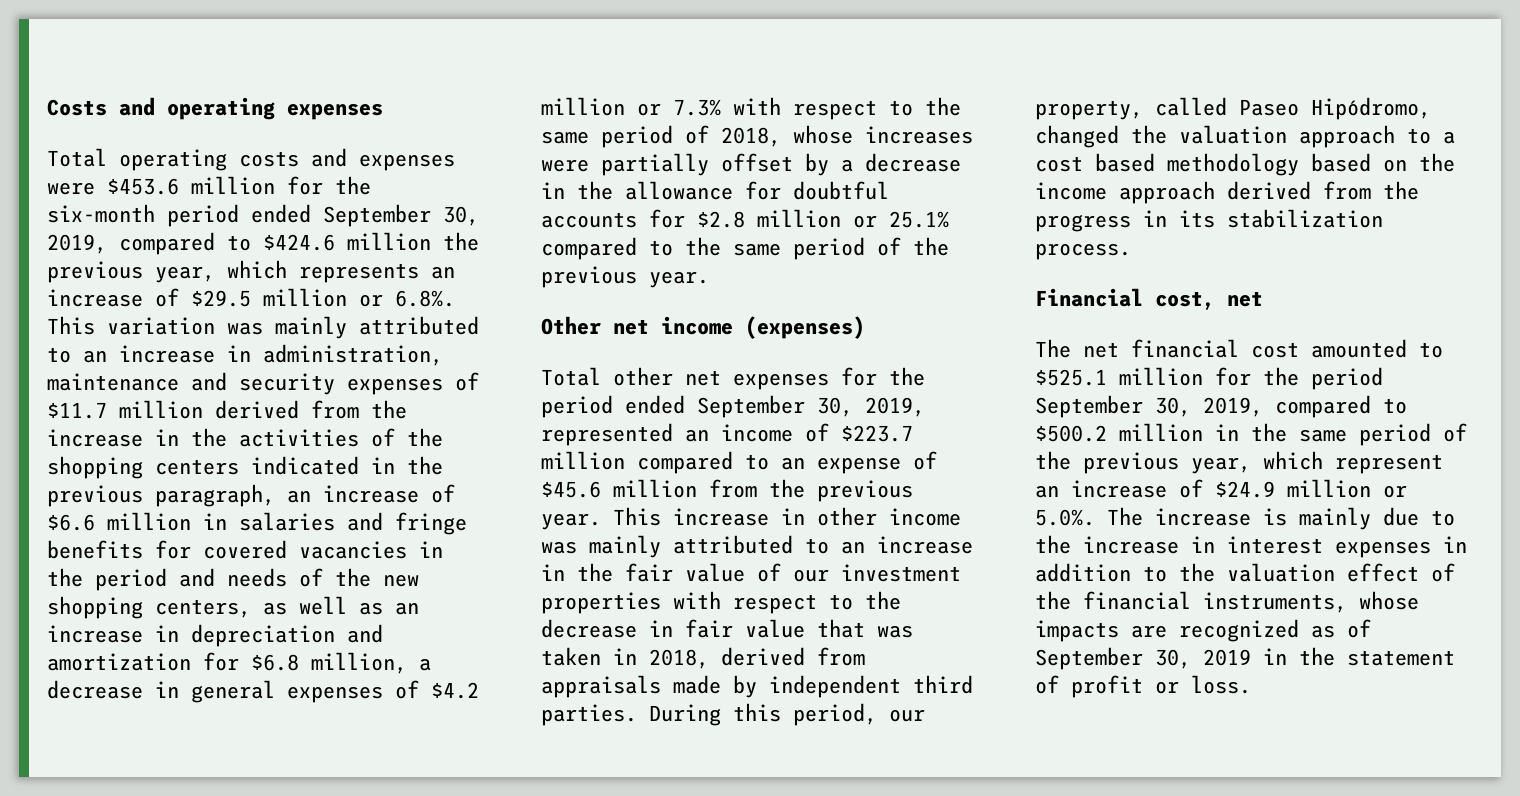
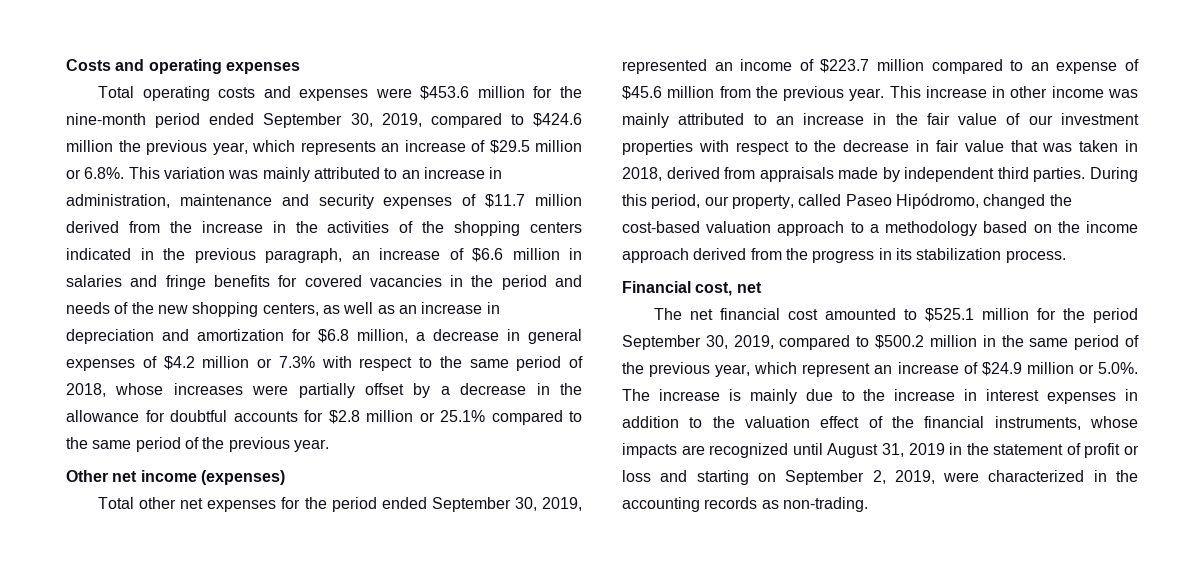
[47,204,155,223] six-month -> [66,113,146,125] nine-month
(1167, 134) none -> [622,221,700,233] cost-based
[1035,153,1155,172] cost based -> (879, 228) none
[1311,619,1371,638] [1035,647,1191,670] as of September 30, -> [792,443,904,458] until August 31,
[1191,675,1251,694] loss. -> [622,470,1138,485] [622,497,868,512] loss and starting on September 2, 2019, were characterized in the accounting records as non-trading.

